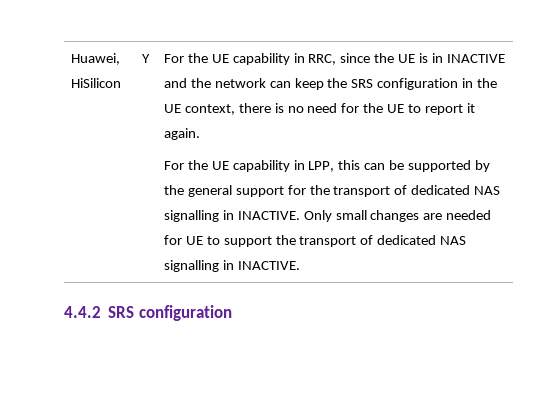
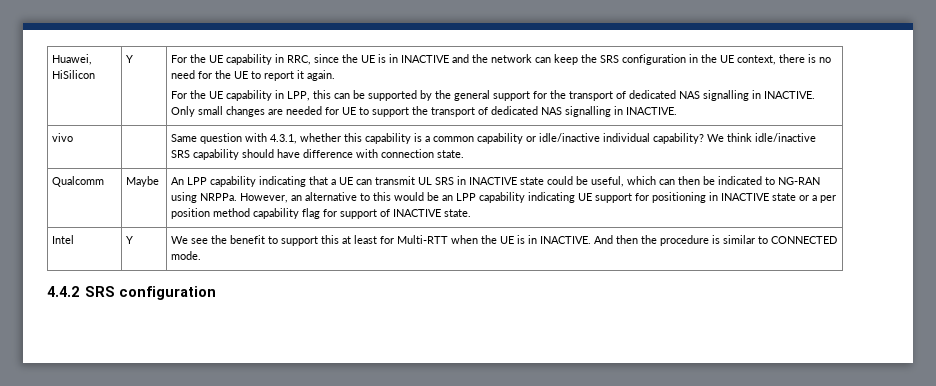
(300, 265) none -> [52,133,74,142] [171,133,817,144] [171,149,465,160] [52,176,105,187] [126,176,160,187] [171,176,821,187] [171,192,837,203] [171,208,472,219] [52,235,75,244] [126,236,134,244] [171,235,838,246] [171,251,202,260] // vivo | | Same question with 4.3.1, whether this capability is a common capability or idle/inactive individual capability? We think idle/inactive SRS capability should have difference with connection state. // Qualcomm | Maybe | An LPP capability indicating that a UE can transmit UL SRS in INACTIVE state could be useful, which can then be indicated to NG-RAN using NRPPa. However, an alternative to this would be an LPP capability indicating UE support for positioning in INACTIVE state or a per position method capability flag for support of INACTIVE state. // Intel | Y | We see the benefit to support this at least for Multi-RTT when the UE is in INACTIVE. And then the procedure is similar to CONNECTED mode.

